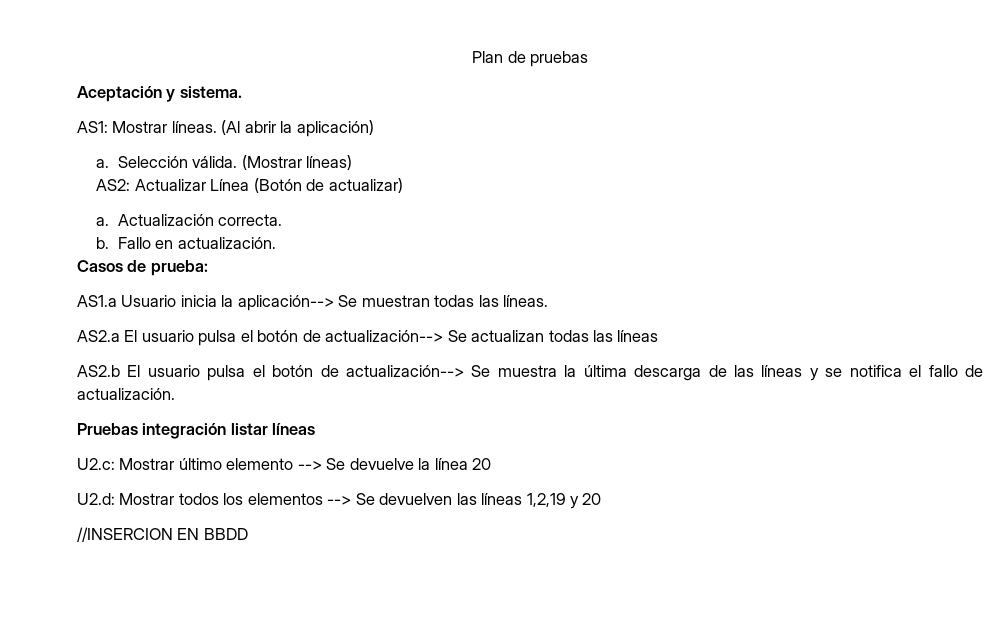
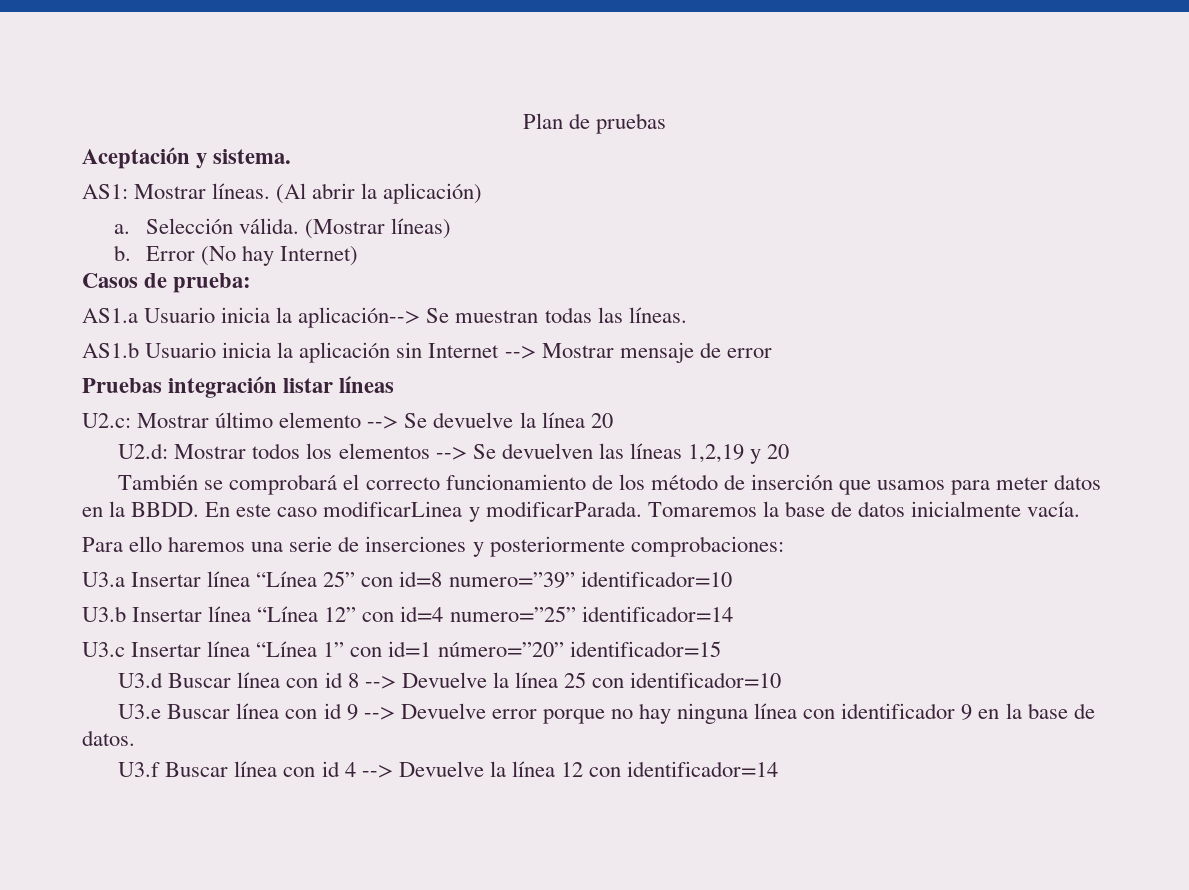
[96,178,403,193] [96,214,283,226] [96,237,276,249] AS2: Actualizar Línea (Botón de actualizar) // a. Actualización correcta. // b. Fallo en actualización. -> [113,245,359,266] b. Error (No hay Internet)
[77,330,659,346] [77,365,984,381] [77,388,175,400] AS2.a El usuario pulsa el botón de actualización--> Se actualizan todas las líneas // AS2.b El usuario pulsa el botón de actualización--> Se muestra la última descarga de las líneas y se notifica el fallo de actualización. -> [82,342,772,363] AS1.b Usuario inicia la aplicación sin Internet --> Mostrar mensaje de error
[77,527,248,542] //INSERCION EN BBDD -> [118,474,1102,495] [82,501,1081,522] [82,536,784,557] [82,571,732,588] [82,606,733,622] [82,641,721,657] [118,672,782,689] [118,703,1095,724] [82,730,135,746] [118,761,779,778] También se comprobará el correcto funcionamiento de los método de inserción que usamos para meter datos en la BBDD. En este caso modificarLinea y modificarParada. Tomaremos la base de datos inicialmente vacía. // Para ello haremos una serie de inserciones y posteriormente comprobaciones: // U3.a Insertar línea “Línea 25” con id=8 numero=”39” identificador=10 // U3.b Insertar línea “Línea 12” con id=4 numero=”25” identificador=14 // U3.c Insertar línea “Línea 1” con id=1 número=”20” identificador=15 // U3.d Buscar línea con id 8 --> Devuelve la línea 25 con identificador=10 // U3.e Buscar línea con id 9 --> Devuelve error porque no hay ninguna línea con identificador 9 en la base de datos. // U3.f Buscar línea con id 4 --> Devuelve la línea 12 con identificador=14

